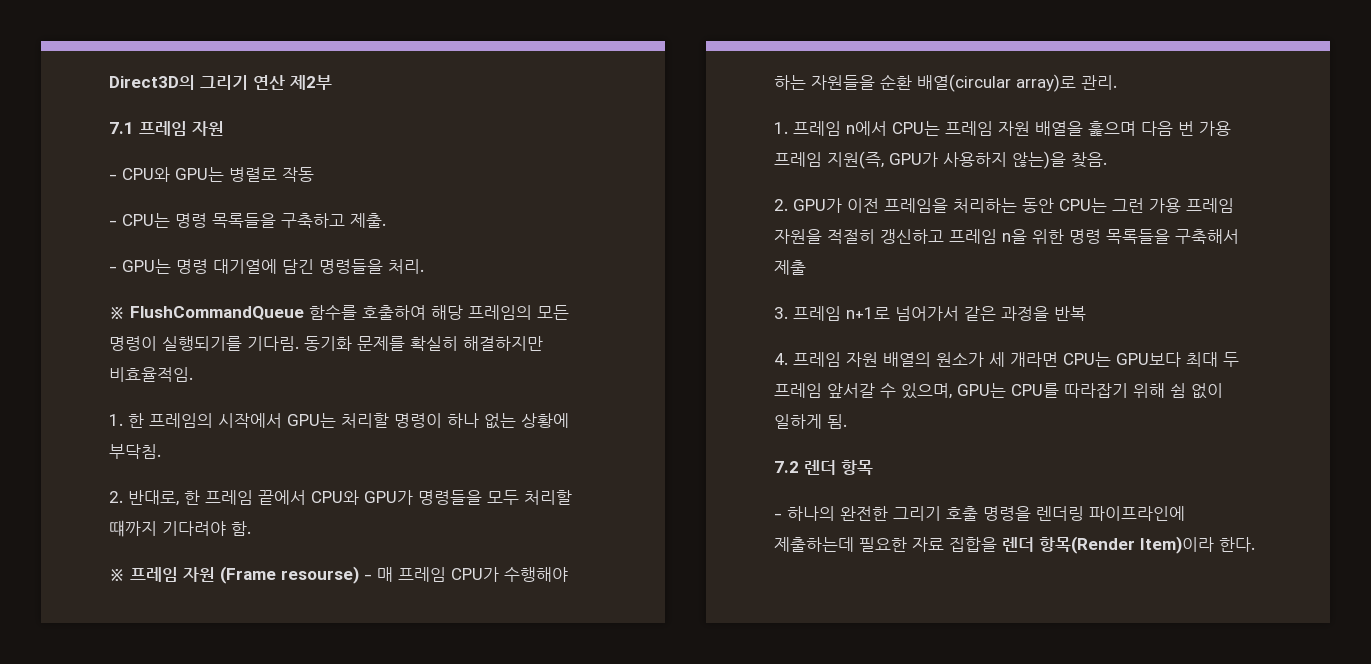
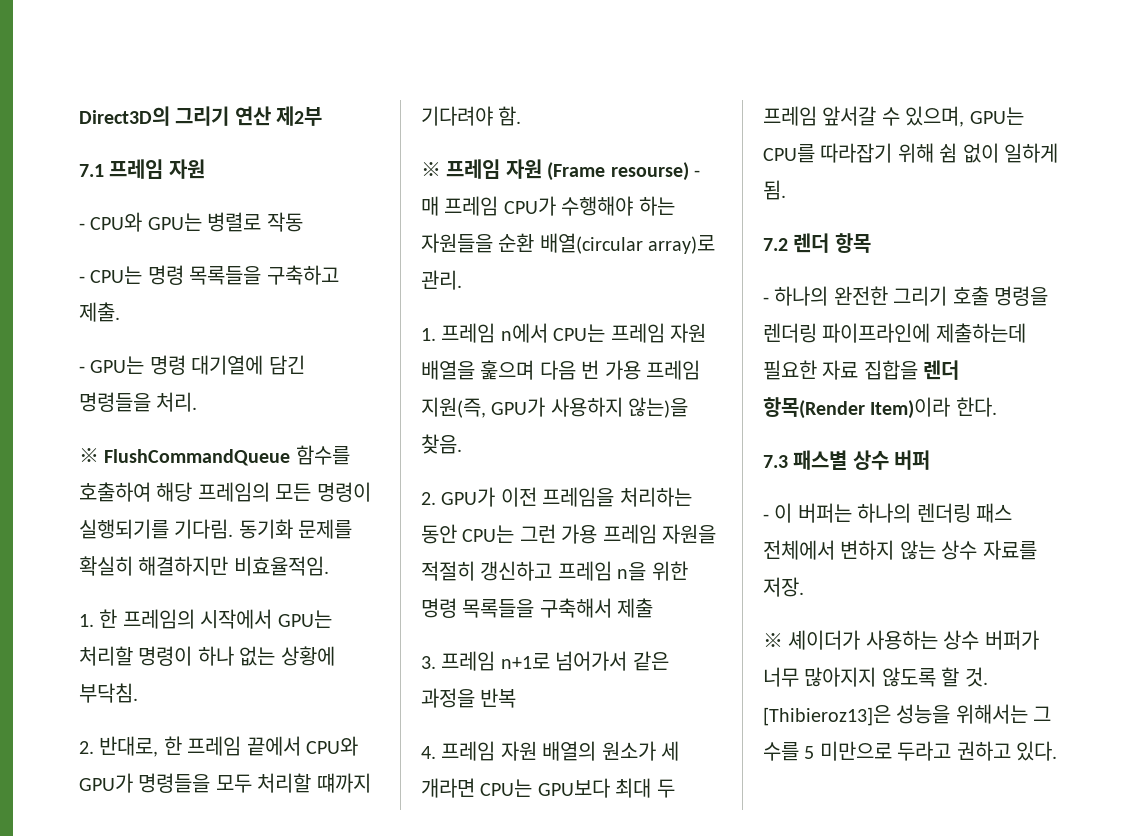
(1255, 544) none -> [763,450,931,470] [763,503,1012,523] [763,540,1037,560] [763,577,804,597] [763,630,1039,650] [763,667,988,687] [763,704,1052,726] [763,741,1057,761] // 7.3 패스별 상수 버퍼 // - 이 버퍼는 하나의 렌더링 패스 전체에서 변하지 않는 상수 자료를 저장. // ※ 셰이더가 사용하는 상수 버퍼가 너무 많아지지 않도록 할 것. [Thibieroz13]은 성능을 위해서는 그 수를 5 미만으로 두라고 권하고 있다.

